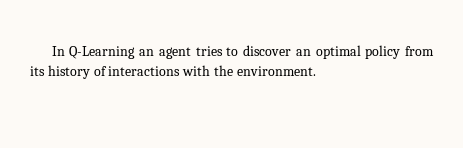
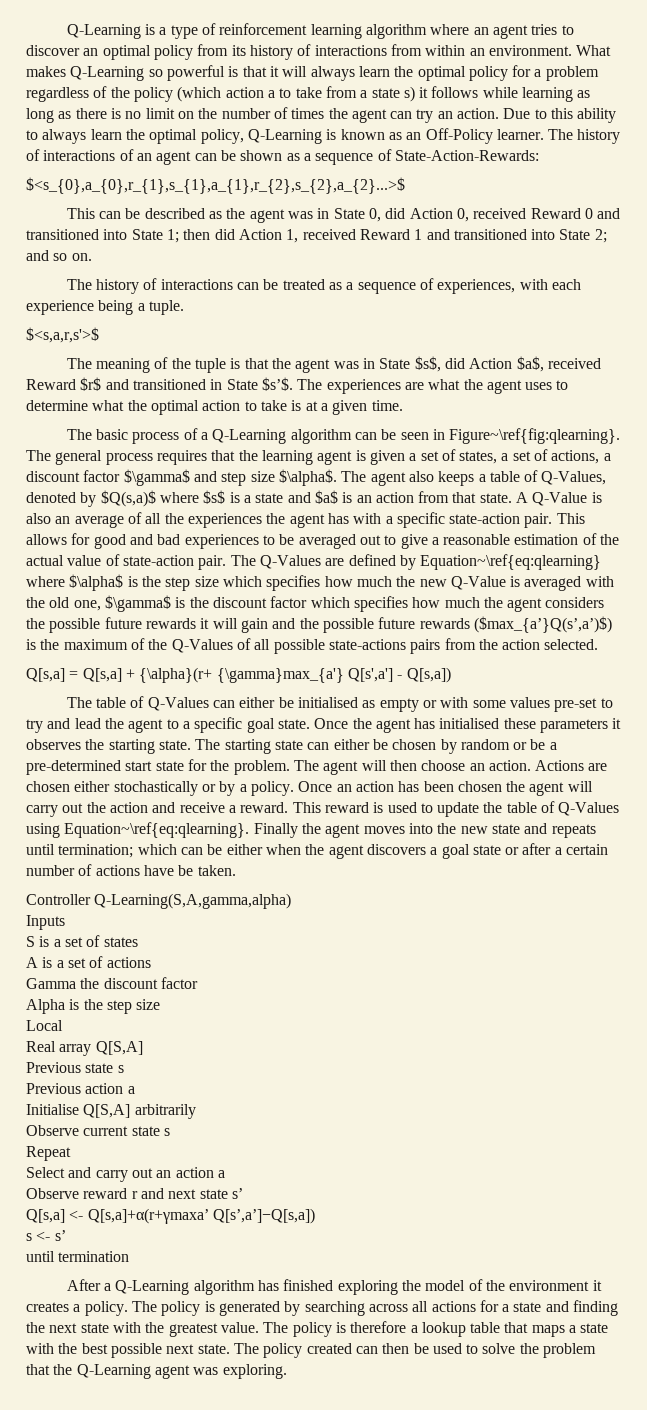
[51,46,136,59] In Q-Learning -> [66,23,470,39] Q-Learning is a type of reinforcement learning algorithm where
[182,65,316,76] with the environment. -> [390,44,612,56] [26,65,599,81] [26,86,591,102] [26,107,617,123] [26,128,621,144] [26,149,539,165] [26,177,405,194] [66,208,621,223] [26,229,607,243] [26,250,92,261] [66,278,581,294] [26,300,184,315] [26,327,99,343] [66,356,601,373] [26,377,569,394] [26,400,403,415] [66,428,621,444] [26,449,611,465] [26,469,607,486] [26,490,602,507] [26,512,585,528] [26,533,620,549] [26,554,602,570] [26,574,614,591] [26,595,605,612] [26,616,612,633] [26,638,599,654] [26,667,451,683] [66,696,613,712] [26,717,622,733] [26,739,557,754] [26,759,608,775] [26,781,593,796] [26,801,620,817] [26,822,596,838] [26,843,609,859] [26,864,236,876] [26,893,292,909] [26,915,65,930] [26,935,138,947] [26,956,151,968] [26,977,198,989] [26,999,161,1014] [26,1020,63,1031] [26,1041,143,1056] [26,1062,124,1073] [26,1083,135,1094] [26,1104,196,1119] [26,1125,170,1136] [26,1146,71,1161] [26,1167,225,1182] [26,1188,243,1199] [26,1208,315,1224] [26,1230,66,1241] [26,1251,130,1262] [66,1279,602,1295] [26,1300,619,1316] [26,1321,609,1337] [26,1343,597,1358] [26,1364,287,1379] from within an environment. What makes Q-Learning so powerful is that it will always learn the optimal policy for a problem regardless of the policy (which action a to take from a state s) it follows while learning as long as there is no limit on the number of times the agent can try an action. Due to this ability to always learn the optimal policy, Q-Learning is known as an Off-Policy learner. The history of interactions of an agent can be shown as a sequence of State-Action-Rewards: // $<s_{0},a_{0},r_{1},s_{1},a_{1},r_{2},s_{2},a_{2}...>$ // This can be described as the agent was in State 0, did Action 0, received Reward 0 and transitioned into State 1; then did Action 1, received Reward 1 and transitioned into State 2; and so on. // The history of interactions can be treated as a sequence of experiences, with each experience being a tuple. // $<s,a,r,s'>$ // The meaning of the tuple is that the agent was in State $s$, did Action $a$, received Reward $r$ and transitioned in State $s’$. The experiences are what the agent uses to determine what the optimal action to take is at a given time. // The basic process of a Q-Learning algorithm can be seen in Figure~\ref{fig:qlearning}. The general process requires that the learning agent is given a set of states, a set of actions, a discount factor $\gamma$ and step size $\alpha$. The agent also keeps a table of Q-Values, denoted by $Q(s,a)$ where $s$ is a state and $a$ is an action from that state. A Q-Value is also an average of all the experiences the agent has with a specific state-action pair. This allows for good and bad experiences to be averaged out to give a reasonable estimation of the actual value of state-action pair. The Q-Values are defined by Equation~\ref{eq:qlearning} where $\alpha$ is the step size which specifies how much the new Q-Value is averaged with the old one, $\gamma$ is the discount factor which specifies how much the agent considers the possible future rewards it will gain and the possible future rewards ($max_{a’}Q(s’,a’)$) is the maximum of the Q-Values of all possible state-actions pairs from the action selected. // Q[s,a] = Q[s,a] + {\alpha}(r+ {\gamma}max_{a'} Q[s',a'] - Q[s,a]) // The table of Q-Values can either be initialised as empty or with some values pre-set to try and lead the agent to a specific goal state. Once the agent has initialised these parameters it observes the starting state. The starting state can either be chosen by random or be a pre-determined start state for the problem. The agent will then choose an action. Actions are chosen either stochastically or by a policy. Once an action has been chosen the agent will carry out the action and receive a reward. This reward is used to update the table of Q-Values using Equation~\ref{eq:qlearning}. Finally the agent moves into the new state and repeats until termination; which can be either when the agent discovers a goal state or after a certain number of actions have be taken. // Controller Q-Learning(S,A,gamma,alpha) // Inputs // S is a set of states // A is a set of actions // Gamma the discount factor // Alpha is the step size // Local // Real array Q[S,A] // Previous state s // Previous action a // Initialise Q[S,A] arbitrarily // Observe current state s // Repeat // Select and carry out an action a // Observe reward r and next state s’ // Q[s,a] <- Q[s,a]+α(r+γmaxa’ Q[s’,a’]−Q[s,a]) // s <- s’ // until termination // After a Q-Learning algorithm has finished exploring the model of the environment it creates a policy. The policy is generated by searching across all actions for a state and finding the next state with the greatest value. The policy is therefore a lookup table that maps a state with the best possible next state. The policy created can then be used to solve the problem that the Q-Learning agent was exploring.

